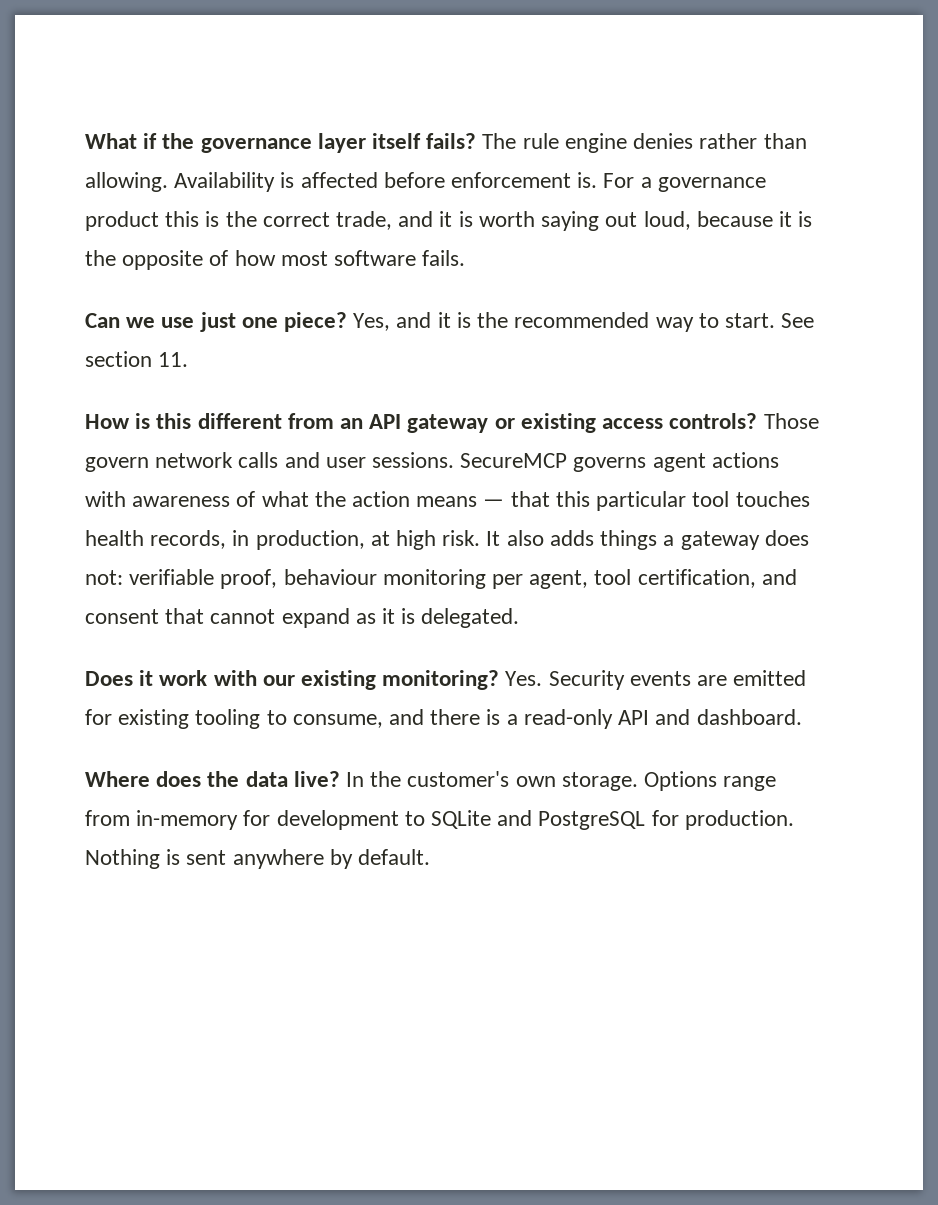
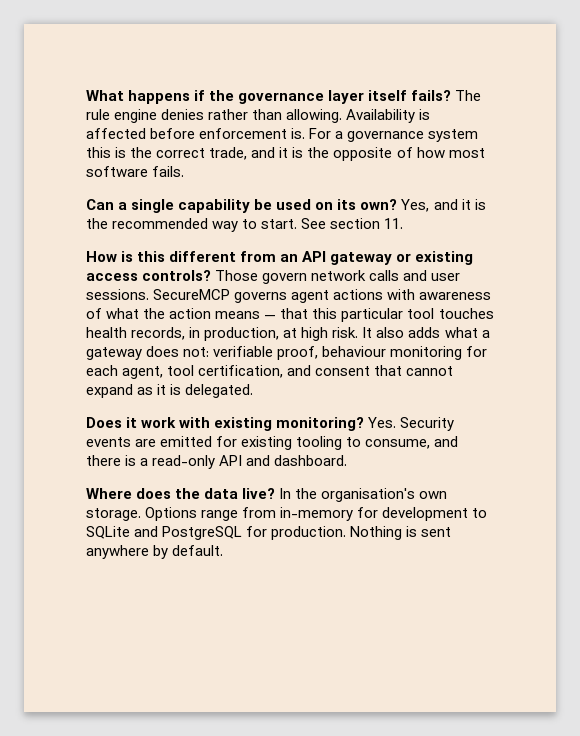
(137, 141) none -> [128,90,191,104] happens
[85,211,159,231] product -> [428,129,479,142] system
[478,211,813,231] worth saying out loud, because it is -> (304, 152) none
[126,312,348,332] we use just one piece? -> [118,199,398,213] a single capability be used on its own?
[600,530,658,550] things -> [444,327,478,338] what
[492,574,524,589] per -> [466,346,488,357] [86,365,118,376] for each
[262,675,295,686] our -> (211, 422) none
[407,771,510,787] customer's -> [321,488,416,502] organisation's

